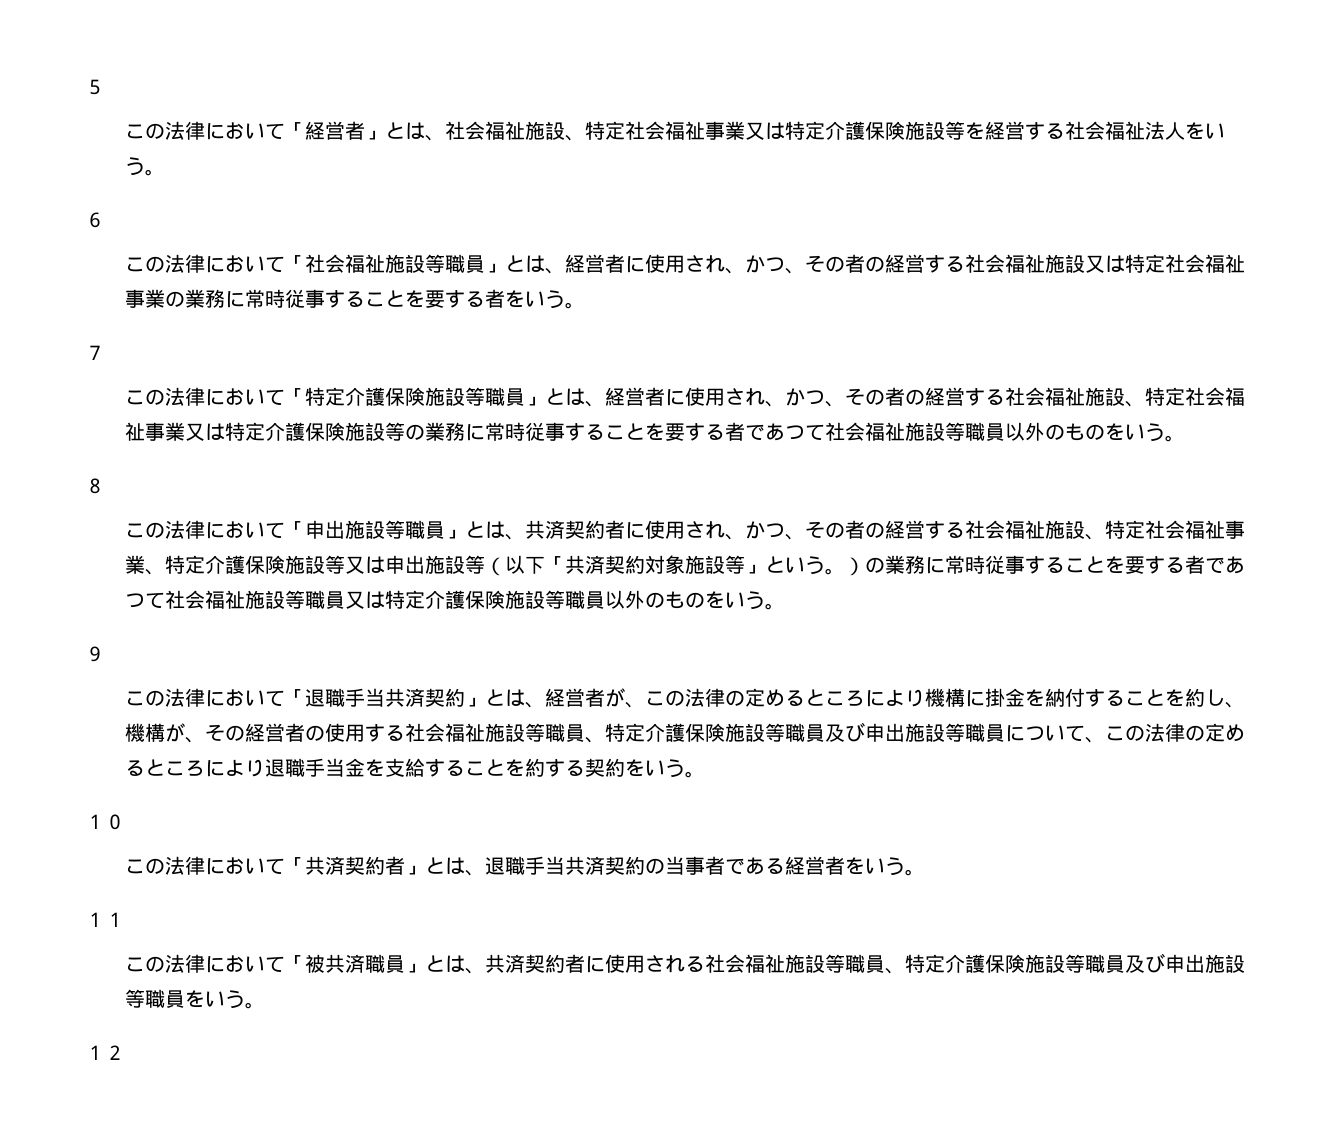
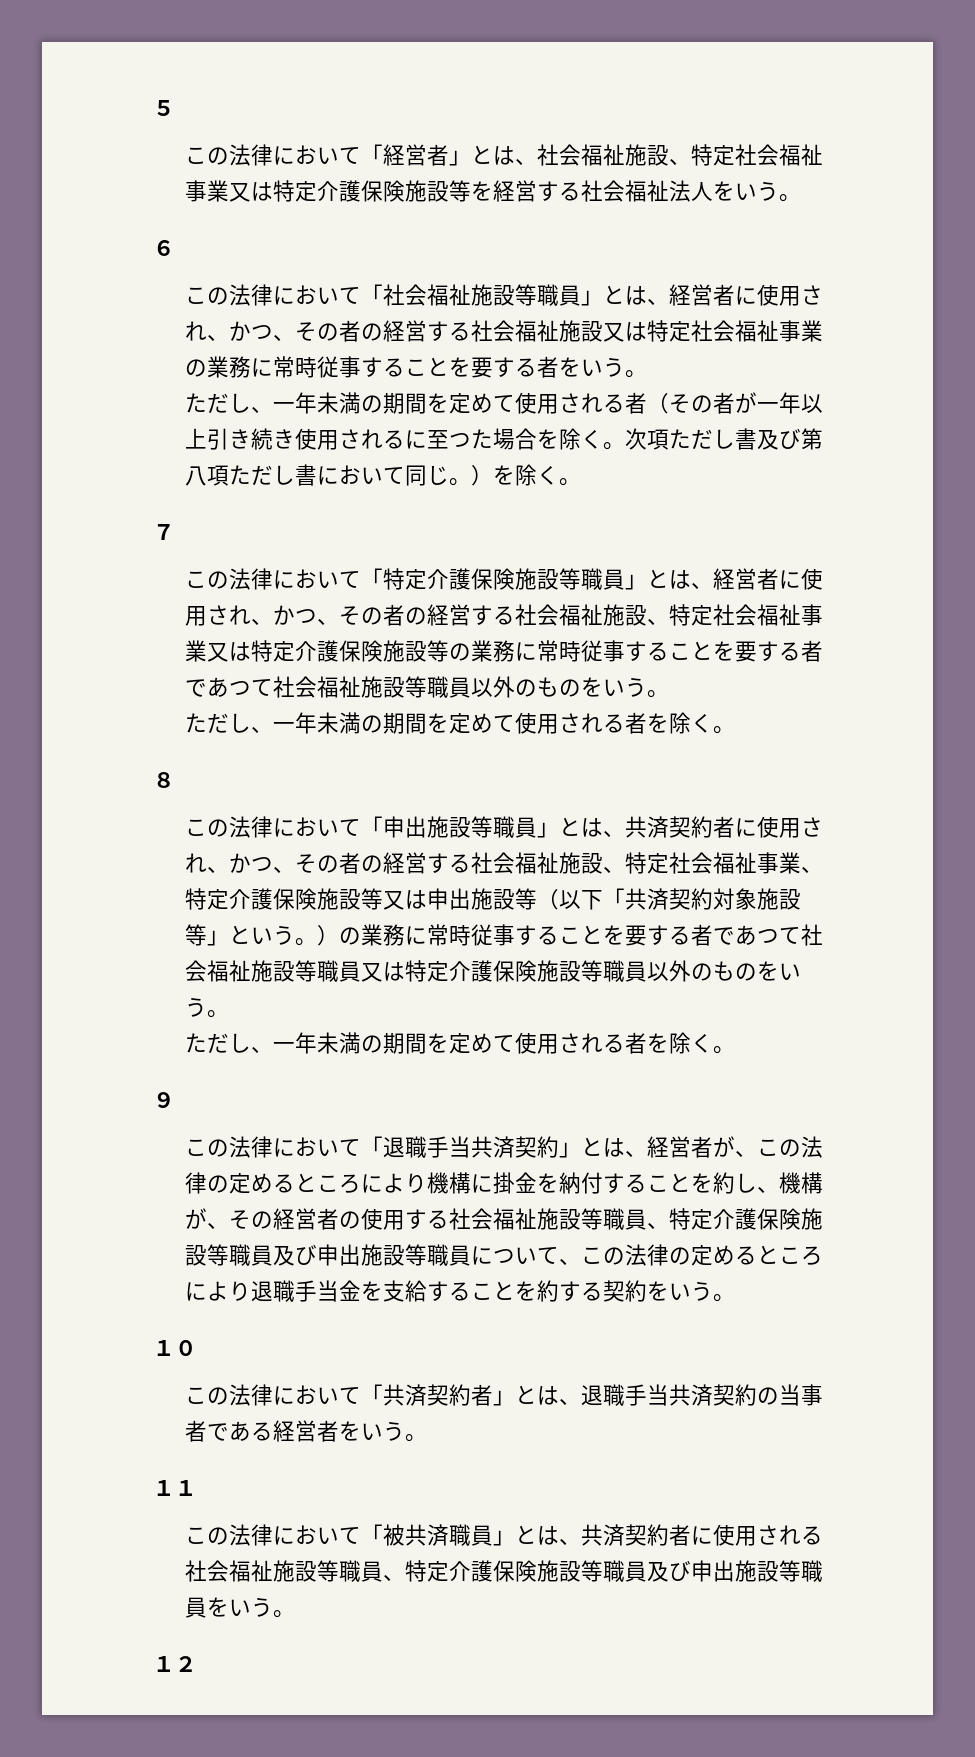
(585, 305) none -> [185,392,824,414] [185,428,824,450] [185,464,582,486] // ただし、一年未満の期間を定めて使用される者（その者が一年以上引き続き使用されるに至つた場合を除く。次項ただし書及び第八項ただし書において同じ。）を除く。
(1185, 438) none -> [185,712,736,734] // ただし、一年未満の期間を定めて使用される者を除く。
(785, 606) none -> [185,1032,736,1054] // ただし、一年未満の期間を定めて使用される者を除く。

